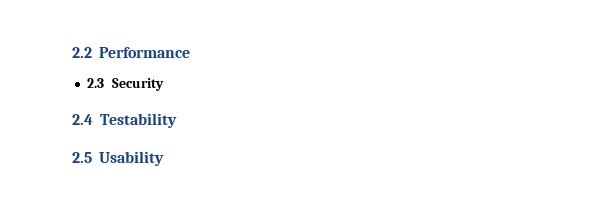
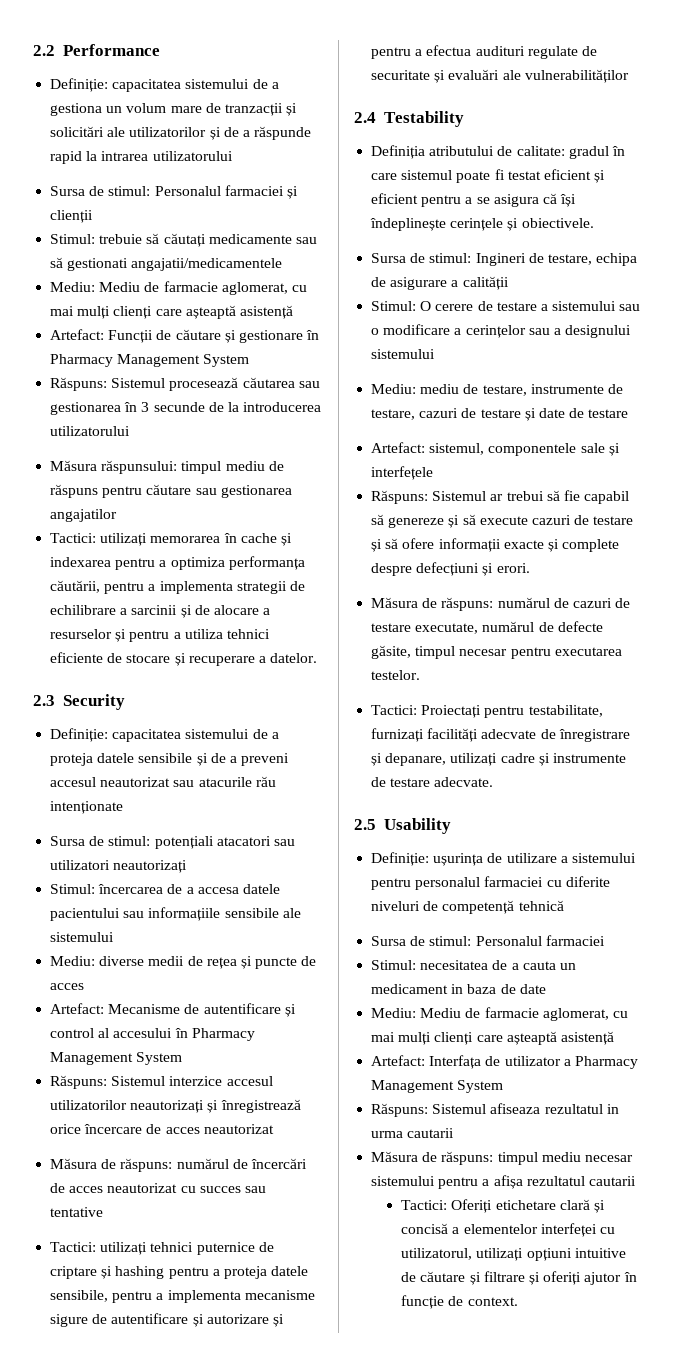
[87,78,164,91] [72,113,177,128] [72,151,164,166] 2.3 Security // 2.4 Testability // 2.5 Usability -> [50,78,279,92] [50,103,298,116] [50,126,312,140] [50,151,233,164] [50,185,298,199] [50,210,94,223] [50,233,317,247] [50,257,283,271] [50,281,307,295] [50,305,293,319] [50,329,320,343] [50,354,250,367] [50,377,320,391] [50,402,322,415] [50,426,131,436] [50,460,284,474] [50,484,292,498] [50,509,118,522] [50,533,292,546] [50,556,305,570] [50,580,305,594] [50,605,271,618] [50,629,270,642] [50,652,318,666] [33,694,126,710] [50,728,279,742] [50,753,290,766] [50,776,276,787] [50,801,124,814] [50,836,295,849] [50,860,188,873] [50,884,280,894] [50,907,301,921] [50,932,115,942] [50,956,317,969] [50,983,85,990] [50,1003,296,1017] [50,1028,255,1041] [50,1052,183,1065] [50,1075,273,1089] [50,1099,301,1113] [50,1124,274,1134] [50,1158,307,1172] [50,1183,266,1193] [50,1207,104,1217] [50,1242,274,1255] [50,1266,309,1279] [50,1290,315,1303] [50,1313,284,1327] [371,45,597,59] [371,69,629,83] [354,111,465,127] [371,145,625,159] [371,169,606,183] [371,193,577,207] [370,218,594,231] [371,253,638,266] [371,276,509,290] [371,301,641,311] [371,324,632,338] [371,349,436,359] [371,384,623,396] [371,408,629,421] [371,442,620,456] [371,466,434,480] [371,490,630,504] [371,514,634,528] [371,538,620,552] [371,562,530,576] [371,597,631,611] [371,621,603,634] [371,645,622,659] [371,670,421,680] [371,705,603,718] [371,728,630,742] [371,753,626,766] [371,777,494,787] [354,818,452,834] [371,852,636,866] [371,876,610,890] [371,900,564,914] [371,935,605,946] [371,960,576,970] [371,984,546,994] [371,1007,628,1021] [371,1031,614,1045] [371,1055,638,1069] [371,1080,504,1093] [371,1103,619,1117] [371,1128,455,1138] [371,1151,633,1165] [371,1175,636,1189] [401,1199,606,1213] [401,1223,616,1237] [401,1248,626,1261] [401,1271,637,1285] [401,1295,518,1309] Definiție: capacitatea sistemului de a gestiona un volum mare de tranzacții și solicitări ale utilizatorilor și de a răspunde rapid la intrarea utilizatorului // Sursa de stimul: Personalul farmaciei și clienții // Stimul: trebuie să căutați medicamente sau să gestionati angajatii/medicamentele // Mediu: Mediu de farmacie aglomerat, cu mai mulți clienți care așteaptă asistență // Artefact: Funcții de căutare și gestionare în Pharmacy Management System // Răspuns: Sistemul procesează căutarea sau gestionarea în 3 secunde de la introducerea utilizatorului // Măsura răspunsului: timpul mediu de răspuns pentru căutare sau gestionarea angajatilor // Tactici: utilizați memorarea în cache și indexarea pentru a optimiza performanța căutării, pentru a implementa strategii de echilibrare a sarcinii și de alocare a resurselor și pentru a utiliza tehnici eficiente de stocare și recuperare a datelor. // 2.3 Security // Definiție: capacitatea sistemului de a proteja datele sensibile și de a preveni accesul neautorizat sau atacurile rău intenționate // Sursa de stimul: potențiali atacatori sau utilizatori neautorizați // Stimul: încercarea de a accesa datele pacientului sau informațiile sensibile ale sistemului // Mediu: diverse medii de rețea și puncte de acces // Artefact: Mecanisme de autentificare și control al accesului în Pharmacy Management System // Răspuns: Sistemul interzice accesul utilizatorilor neautorizați și înregistrează orice încercare de acces neautorizat // Măsura de răspuns: numărul de încercări de acces neautorizat cu succes sau tentative // Tactici: utilizați tehnici puternice de criptare și hashing pentru a proteja datele sensibile, pentru a implementa mecanisme sigure de autentificare și autorizare și pentru a efectua audituri regulate de securitate și evaluări ale vulnerabilităților // 2.4 Testability // Definiția atributului de calitate: gradul în care sistemul poate fi testat eficient și eficient pentru a se asigura că își îndeplinește cerințele și obiectivele. // Sursa de stimul: Ingineri de testare, echipa de asigurare a calității // Stimul: O cerere de testare a sistemului sau o modificare a cerințelor sau a designului sistemului // Mediu: mediu de testare, instrumente de testare, cazuri de testare și date de testare // Artefact: sistemul, componentele sale și interfețele // Răspuns: Sistemul ar trebui să fie capabil să genereze și să execute cazuri de testare și să ofere informații exacte și complete despre defecțiuni și erori. // Măsura de răspuns: numărul de cazuri de testare executate, numărul de defecte găsite, timpul necesar pentru executarea testelor. // Tactici: Proiectați pentru testabilitate, furnizați facilități adecvate de înregistrare și depanare, utilizați cadre și instrumente de testare adecvate. // 2.5 Usability // Definiție: ușurința de utilizare a sistemului pentru personalul farmaciei cu diferite niveluri de competență tehnică // Sursa de stimul: Personalul farmaciei // Stimul: necesitatea de a cauta un medicament in baza de date // Mediu: Mediu de farmacie aglomerat, cu mai mulți clienți care așteaptă asistență // Artefact: Interfața de utilizator a Pharmacy Management System // Răspuns: Sistemul afiseaza rezultatul in urma cautarii // Măsura de răspuns: timpul mediu necesar sistemului pentru a afișa rezultatul cautarii // Tactici: Oferiți etichetare clară și concisă a elementelor interfeței cu utilizatorul, utilizați opțiuni intuitive de căutare și filtrare și oferiți ajutor în funcție de context.

